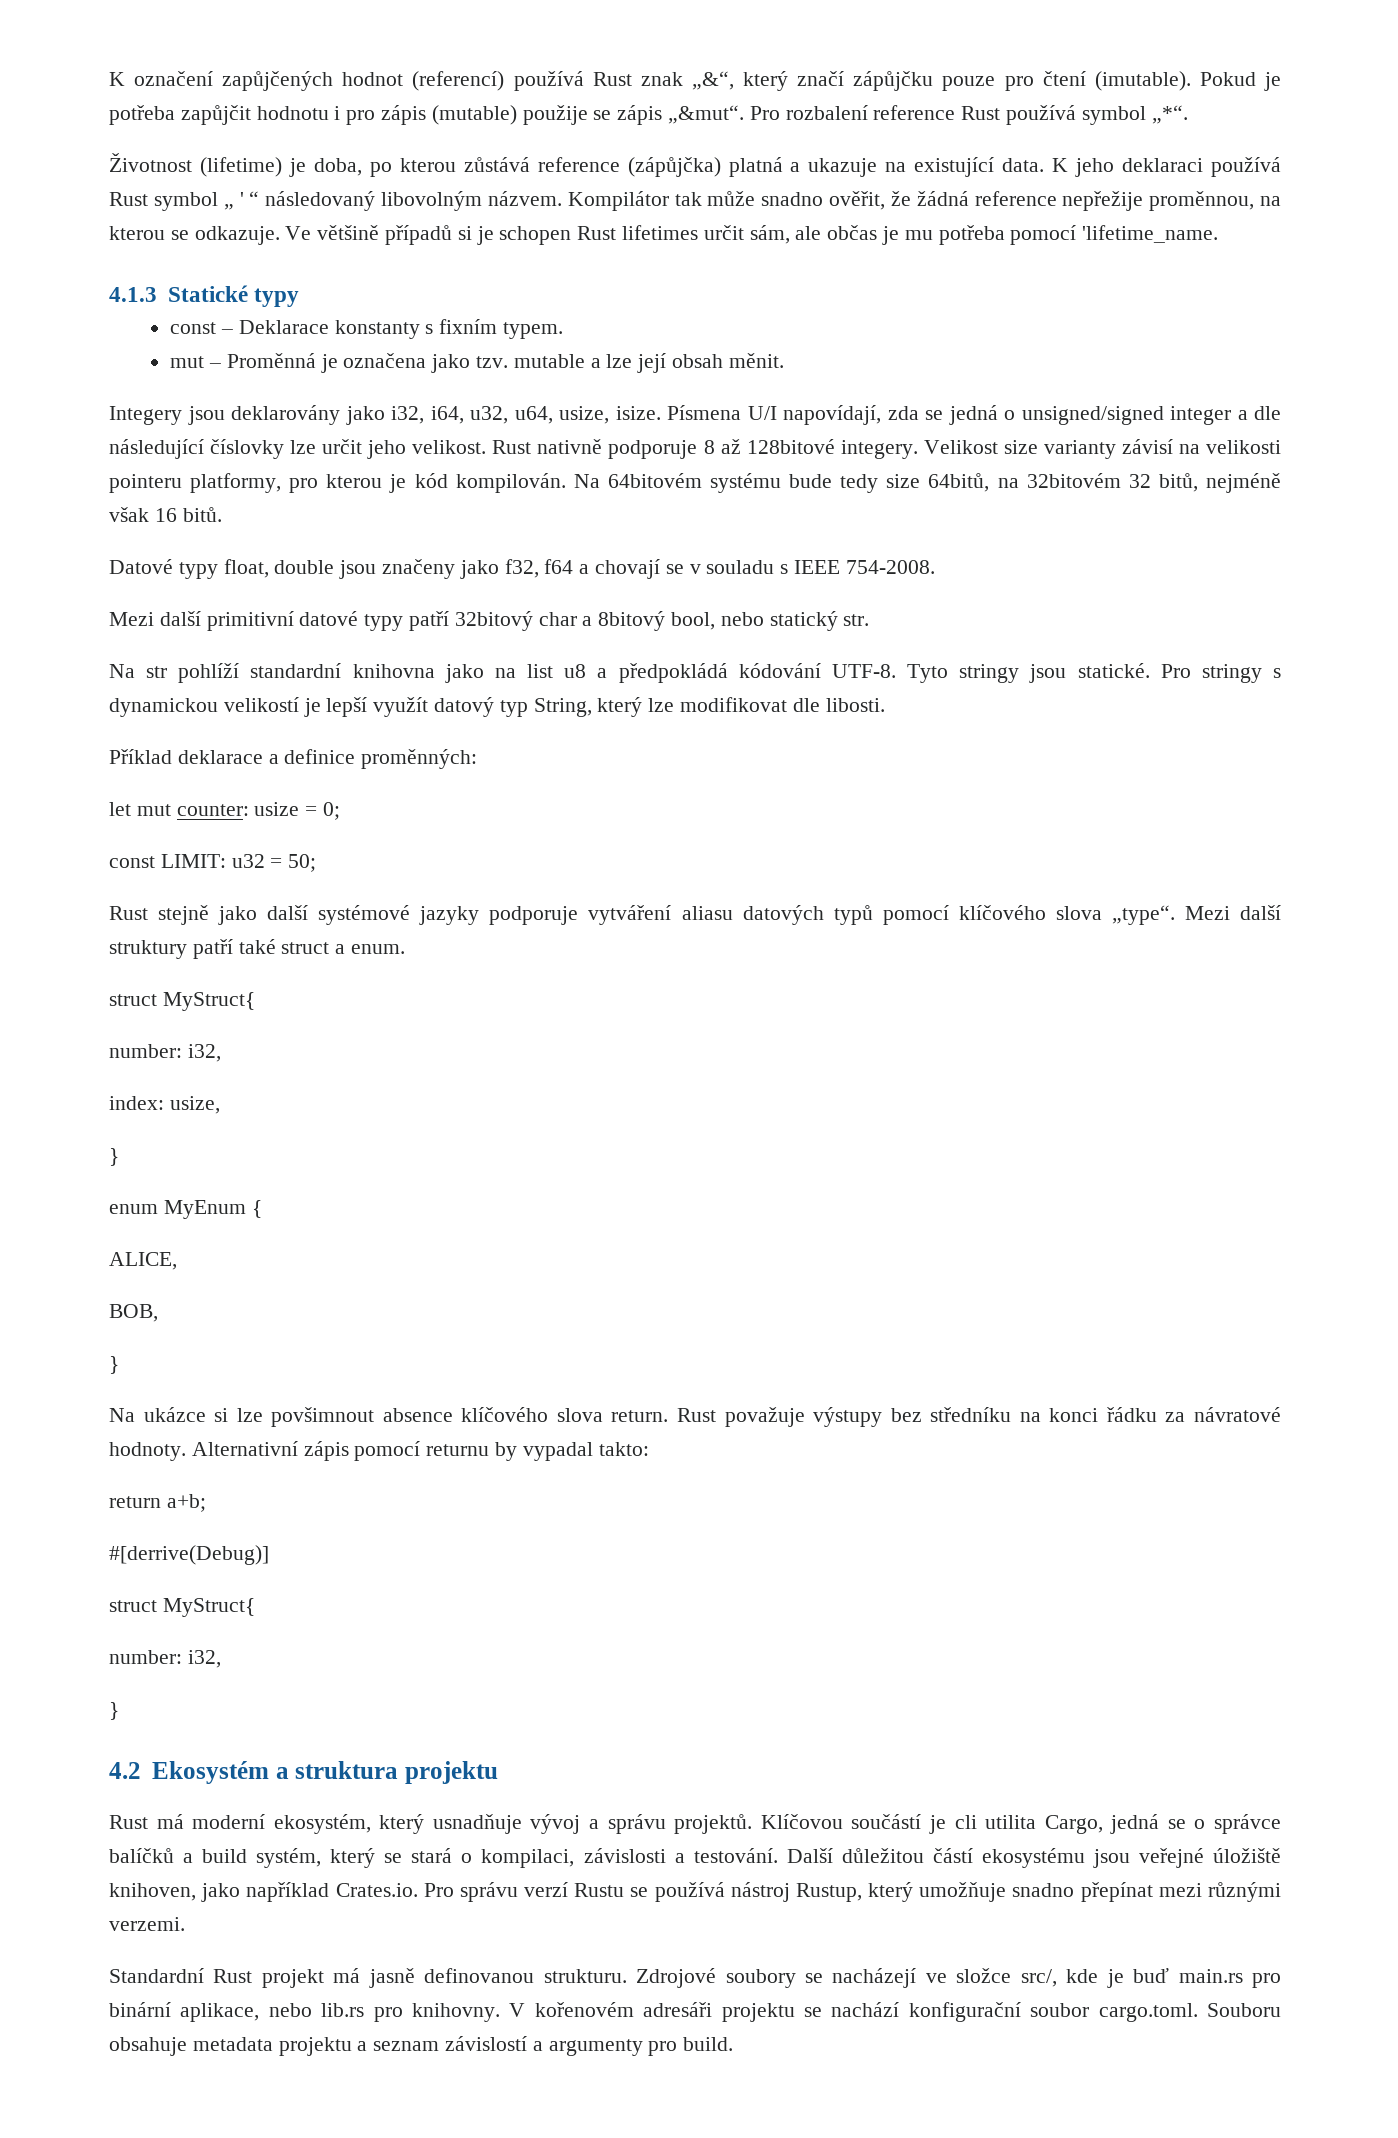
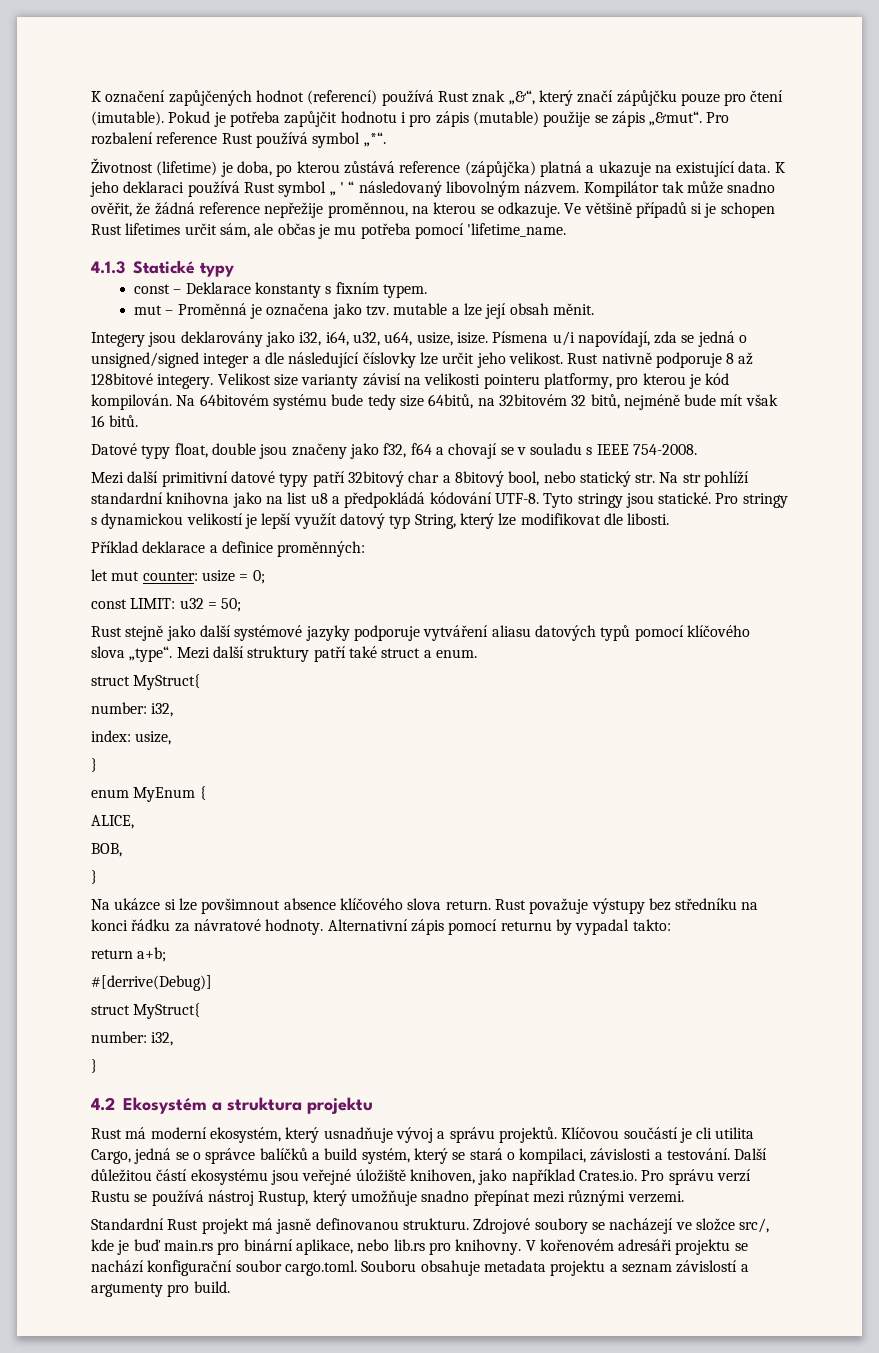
[747,406,777,420] U/I -> [552,331,575,346] u/i
(1281, 483) none -> [684,394,744,406] bude mít
(870, 620) // -> (656, 478) none

